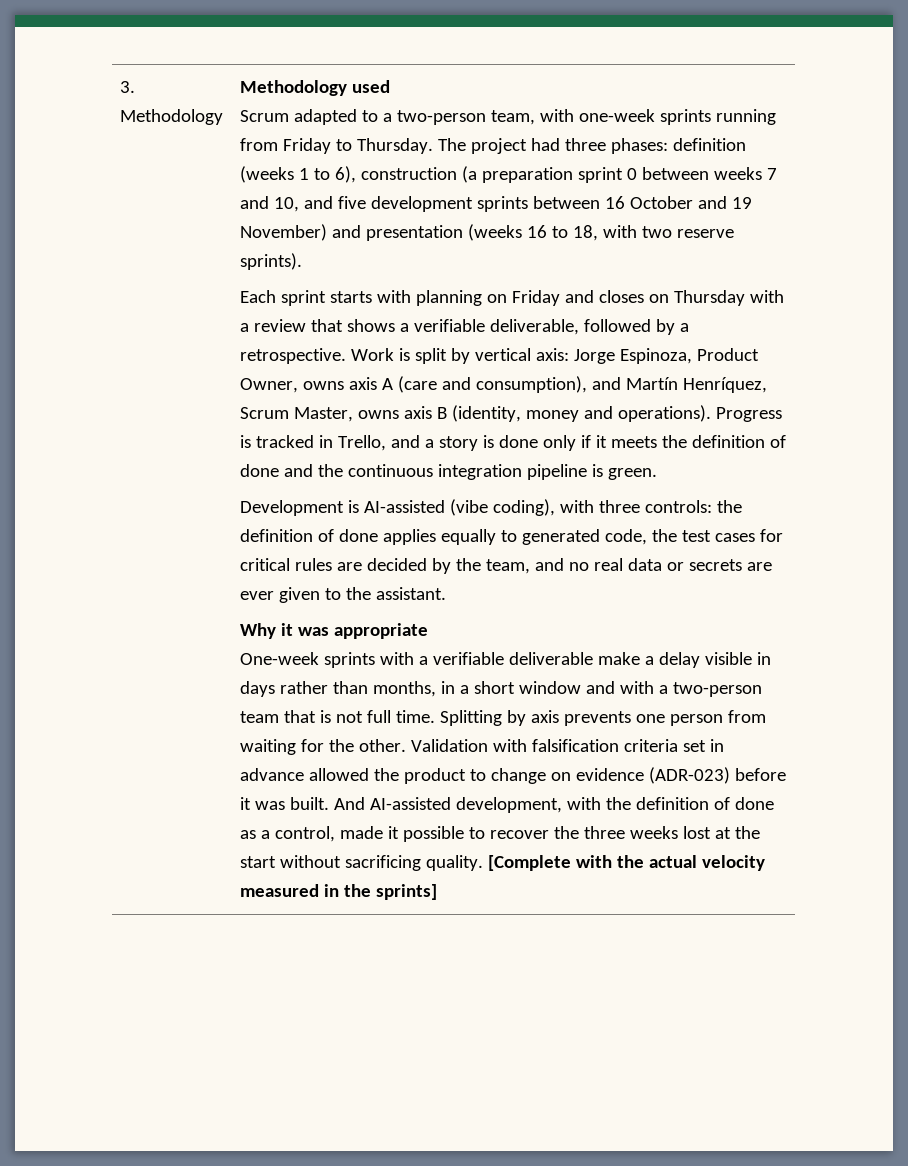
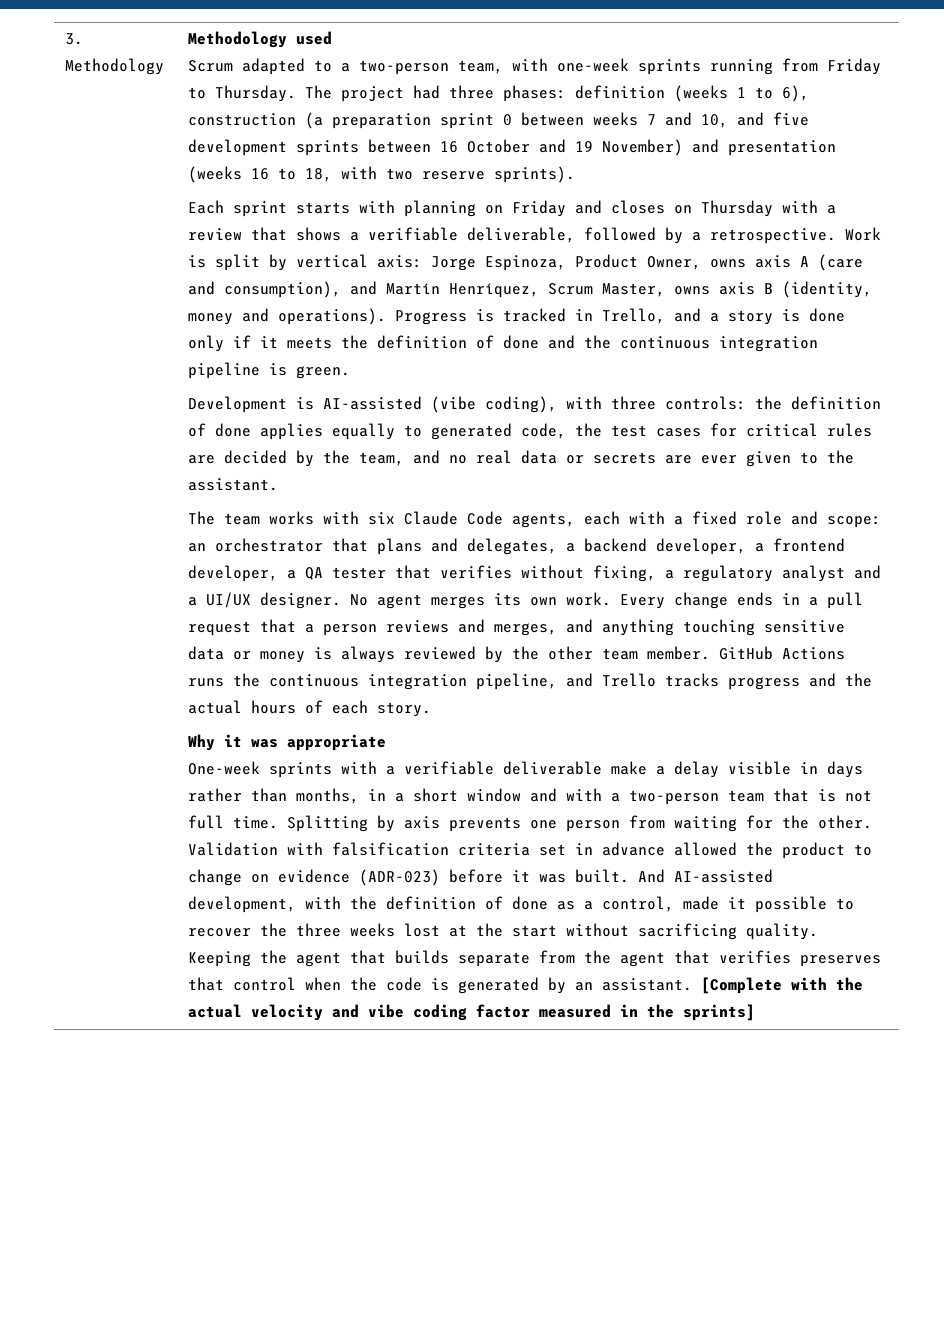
(446, 593) none -> [187,511,881,528] [187,538,845,555] [187,565,881,582] [187,592,863,609] [187,619,845,636] [187,646,845,663] [187,673,872,690] [187,700,431,717] // The team works with six Claude Code agents, each with a fixed role and scope: an orchestrator that plans and delegates, a backend developer, a frontend developer, a QA tester that verifies without fixing, a regulatory analyst and a UI/UX designer. No agent merges its own work. Every change ends in a pull request that a person reviews and merges, and anything touching sensitive data or money is always reviewed by the other team member. GitHub Actions runs the continuous integration pipeline, and Trello tracks progress and the actual hours of each story.
(483, 863) none -> [187,950,881,967] [187,977,692,994] Keeping the agent that builds separate from the agent that verifies preserves that control when the code is generated by an assistant.
(765, 863) none -> [331,1004,530,1021] and vibe coding factor

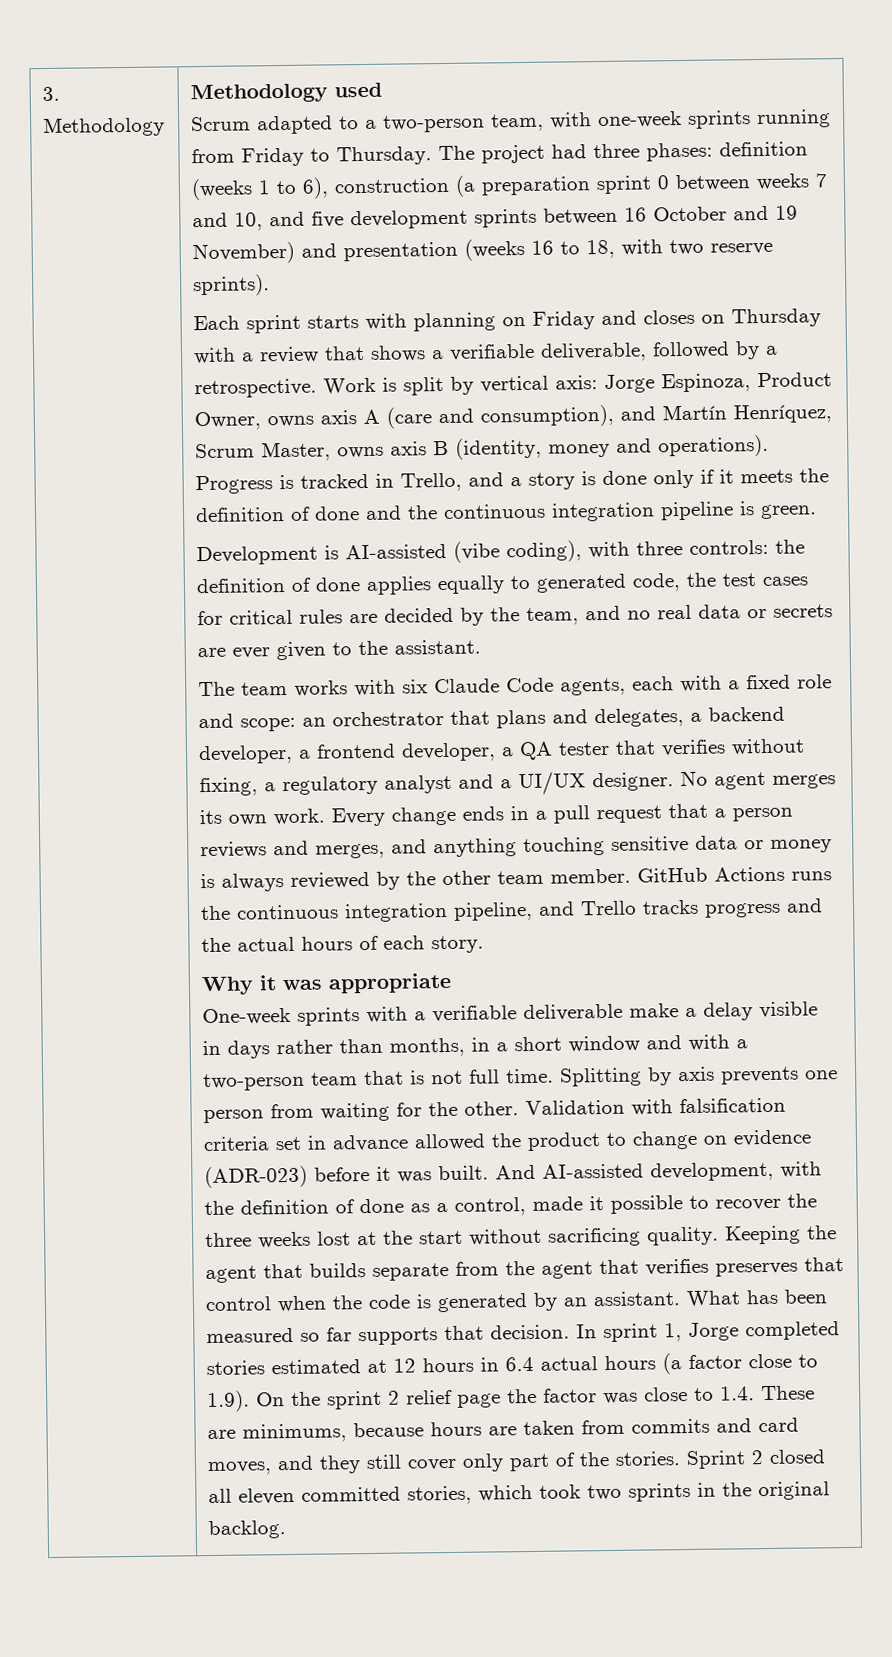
[700,977,863,994] [187,1004,755,1021] [Complete with the actual velocity and vibe coding factor measured in the sprints] -> [686,1289,828,1308] [206,1321,841,1346] [206,1353,819,1376] [207,1385,816,1413] [207,1417,800,1443] [207,1449,827,1476] [208,1481,831,1505] [208,1520,287,1540] What has been measured so far supports that decision. In sprint 1, Jorge completed stories estimated at 12 hours in 6.4 actual hours (a factor close to 1.9). On the sprint 2 relief page the factor was close to 1.4. These are minimums, because hours are taken from commits and card moves, and they still cover only part of the stories. Sprint 2 closed all eleven committed stories, which took two sprints in the original backlog.

